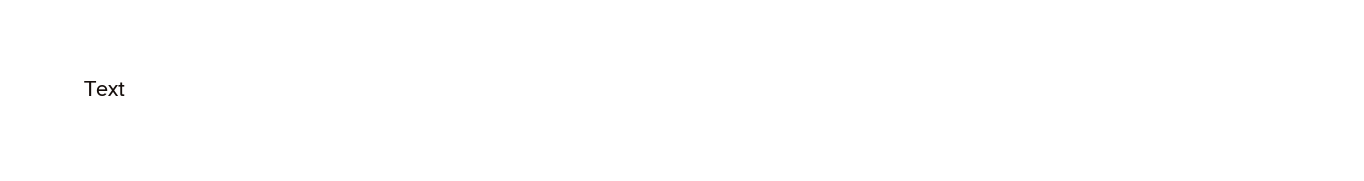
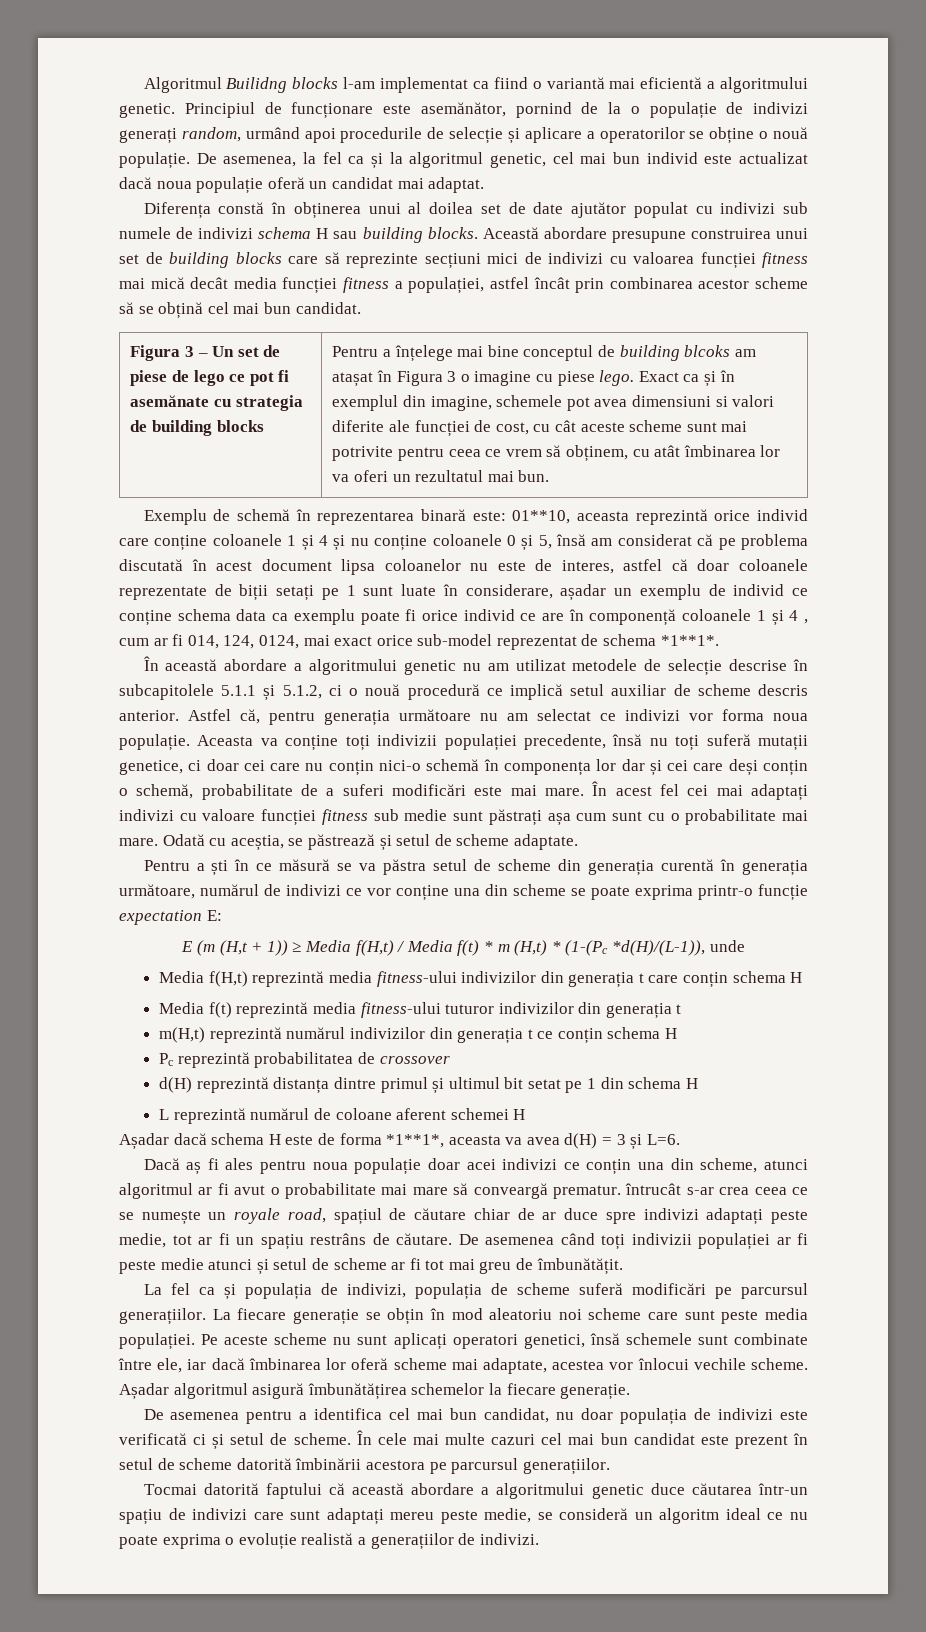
[84,81,125,96] Text -> [143,77,808,93] [119,102,808,119] [119,127,808,144] [119,152,808,169] [119,177,485,194] [143,202,809,219] [119,227,808,243] [119,252,808,269] [119,277,808,294] [119,302,361,319] [130,345,281,361] [130,370,290,386] [130,395,303,411] [130,420,264,436] [332,345,756,362] [332,370,735,387] [332,395,775,411] [332,420,748,437] [332,445,781,462] [332,470,550,482] [143,509,808,525] [119,534,809,551] [119,559,809,575] [119,584,809,601] [119,609,809,626] [119,634,719,650] [143,656,808,676] [119,684,808,701] [119,709,808,726] [119,734,808,751] [119,759,808,776] [119,781,808,801] [119,809,809,826] [119,834,578,851] [143,859,808,876] [119,884,808,901] [119,910,222,925] [181,940,745,956] [159,971,803,988] [159,1002,682,1019] [159,1027,678,1044] [159,1052,450,1068] [159,1077,698,1094] [159,1108,526,1124] [119,1133,680,1150] [143,1158,808,1175] [119,1183,808,1199] [119,1208,809,1225] [119,1233,808,1250] [119,1258,623,1275] [143,1283,808,1300] [119,1308,808,1325] [119,1333,808,1350] [118,1358,808,1374] [119,1383,631,1400] [143,1408,809,1425] [119,1430,809,1450] [119,1458,610,1475] [143,1483,809,1499] [119,1508,808,1525] [119,1533,539,1550] Algoritmul Builidng blocks l-am implementat ca fiind o variantă mai eficientă a algoritmului genetic. Principiul de funcționare este asemănător, pornind de la o populație de indivizi generați random, urmând apoi procedurile de selecție și aplicare a operatorilor se obține o nouă populație. De asemenea, la fel ca și la algoritmul genetic, cel mai bun individ este actualizat dacă noua populație oferă un candidat mai adaptat. // Diferența constă în obținerea unui al doilea set de date ajutător populat cu indivizi sub numele de indivizi schema H sau building blocks. Această abordare presupune construirea unui set de building blocks care să reprezinte secțiuni mici de indivizi cu valoarea funcției fitness mai mică decât media funcției fitness a populației, astfel încât prin combinarea acestor scheme să se obțină cel mai bun candidat. // Figura 3 – Un set de piese de lego ce pot fi asemănate cu strategia de building blocks | Pentru a înțelege mai bine conceptul de building blcoks am atașat în Figura 3 o imagine cu piese lego. Exact ca și în exemplul din imagine, schemele pot avea dimensiuni si valori diferite ale funcției de cost, cu cât aceste scheme sunt mai potrivite pentru ceea ce vrem să obținem, cu atât îmbinarea lor va oferi un rezultatul mai bun. // Exemplu de schemă în reprezentarea binară este: 01**10, aceasta reprezintă orice individ care conține coloanele 1 și 4 și nu conține coloanele 0 și 5, însă am considerat că pe problema discutată în acest document lipsa coloanelor nu este de interes, astfel că doar coloanele reprezentate de biții setați pe 1 sunt luate în considerare, așadar un exemplu de individ ce conține schema data ca exemplu poate fi orice individ ce are în componență coloanele 1 și 4 , cum ar fi 014, 124, 0124, mai exact orice sub-model reprezentat de schema *1**1*. // În această abordare a algoritmului genetic nu am utilizat metodele de selecție descrise în subcapitolele 5.1.1 și 5.1.2, ci o nouă procedură ce implică setul auxiliar de scheme descris anterior. Astfel că, pentru generația următoare nu am selectat ce indivizi vor forma noua populație. Aceasta va conține toți indivizii populației precedente, însă nu toți suferă mutații genetice, ci doar cei care nu conțin nici-o schemă în componența lor dar și cei care deși conțin o schemă, probabilitate de a suferi modificări este mai mare. În acest fel cei mai adaptați indivizi cu valoare funcției fitness sub medie sunt păstrați așa cum sunt cu o probabilitate mai mare. Odată cu aceștia, se păstrează și setul de scheme adaptate. // Pentru a ști în ce măsură se va păstra setul de scheme din generația curentă în generația următoare, numărul de indivizi ce vor conține una din scheme se poate exprima printr-o funcție expectation E: // E (m (H,t + 1)) ≥ Media f(H,t) / Media f(t) * m (H,t) * (1-(Pc *d(H)/(L-1)), unde // Media f(H,t) reprezintă media fitness-ului indivizilor din generația t care conțin schema H // Media f(t) reprezintă media fitness-ului tuturor indivizilor din generația t // m(H,t) reprezintă numărul indivizilor din generația t ce conțin schema H // Pc reprezintă probabilitatea de crossover // d(H) reprezintă distanța dintre primul și ultimul bit setat pe 1 din schema H // L reprezintă numărul de coloane aferent schemei H // Așadar dacă schema H este de forma *1**1*, aceasta va avea d(H) = 3 și L=6. // Dacă aș fi ales pentru noua populație doar acei indivizi ce conțin una din scheme, atunci algoritmul ar fi avut o probabilitate mai mare să conveargă prematur. întrucât s-ar crea ceea ce se numește un royale road, spațiul de căutare chiar de ar duce spre indivizi adaptați peste medie, tot ar fi un spațiu restrâns de căutare. De asemenea când toți indivizii populației ar fi peste medie atunci și setul de scheme ar fi tot mai greu de îmbunătățit. // La fel ca și populația de indivizi, populația de scheme suferă modificări pe parcursul generațiilor. La fiecare generație se obțin în mod aleatoriu noi scheme care sunt peste media populației. Pe aceste scheme nu sunt aplicați operatori genetici, însă schemele sunt combinate între ele, iar dacă îmbinarea lor oferă scheme mai adaptate, acestea vor înlocui vechile scheme. Așadar algoritmul asigură îmbunătățirea schemelor la fiecare generație. // De asemenea pentru a identifica cel mai bun candidat, nu doar populația de indivizi este verificată ci și setul de scheme. În cele mai multe cazuri cel mai bun candidat este prezent în setul de scheme datorită îmbinării acestora pe parcursul generațiilor. // Tocmai datorită faptului că această abordare a algoritmului genetic duce căutarea într-un spațiu de indivizi care sunt adaptați mereu peste medie, se consideră un algoritm ideal ce nu poate exprima o evoluție realistă a generațiilor de indivizi.

